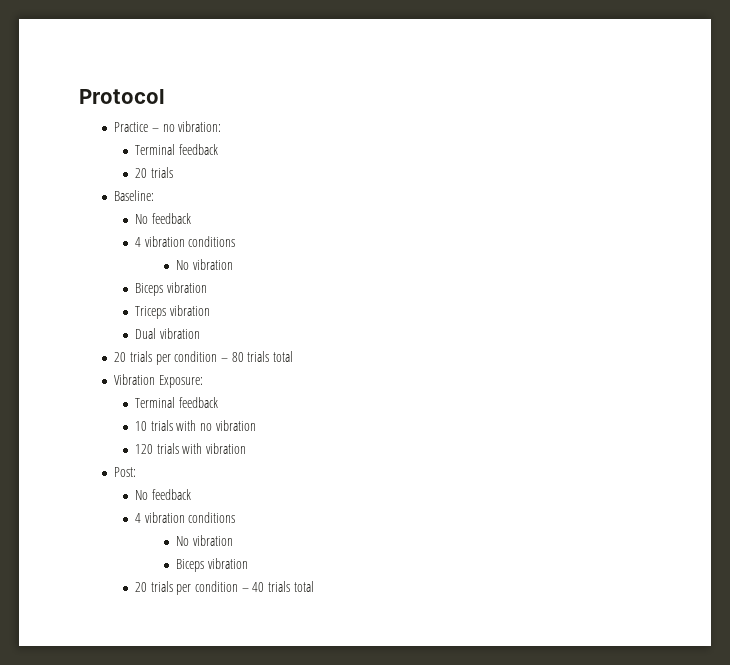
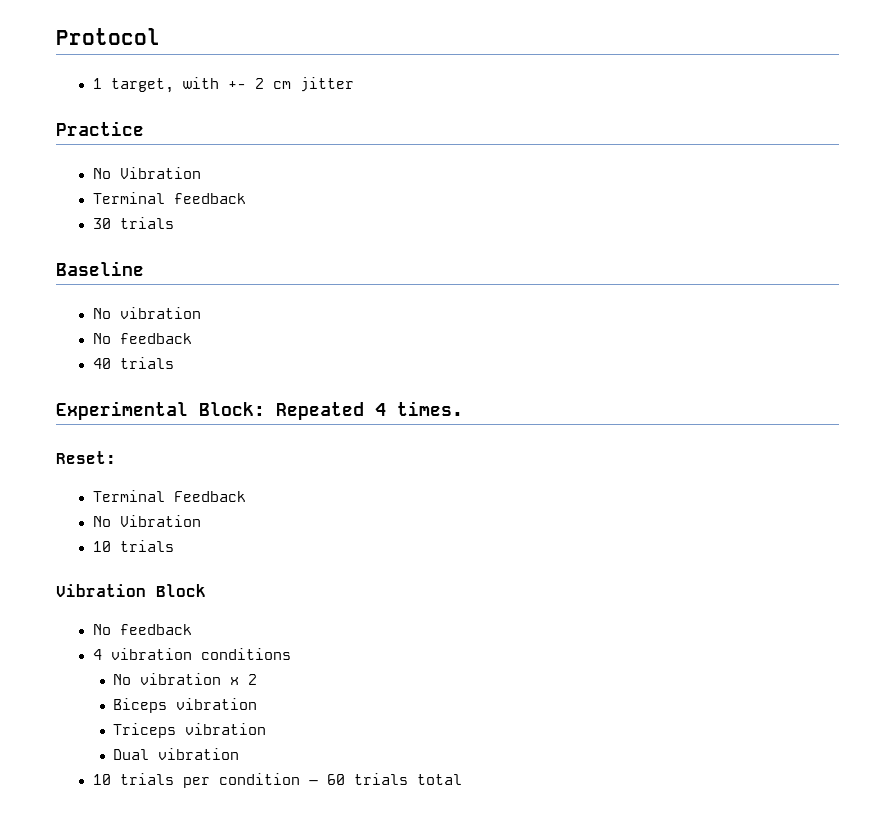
[114,121,222,132] [135,144,218,155] [135,167,173,178] [114,190,155,201] [135,213,191,224] [135,236,236,247] [176,259,233,270] Practice – no vibration: // Terminal feedback // 20 trials // Baseline: // No feedback // 4 vibration conditions // No vibration -> [92,77,354,93] [56,121,144,136] [92,167,201,179] [92,192,246,204] [92,217,174,229] [56,261,144,276] [92,307,201,319] [92,333,192,344] [92,357,174,369] [56,401,463,420] [56,451,116,464] [92,490,246,502] [92,515,201,527] [92,540,174,552] [56,584,206,597] [92,624,192,635] [92,648,291,660] [113,673,258,685] 1 target, with +- 2 cm jitter // Practice // No Vibration // Terminal feedback // 30 trials // Baseline // No vibration // No feedback // 40 trials // Experimental Block: Repeated 4 times. // Reset: // Terminal Feedback // No Vibration // 10 trials // Vibration Block // No feedback // 4 vibration conditions // No vibration x 2
[114,351,293,365] [114,374,204,388] [135,397,218,408] [135,420,256,431] [135,443,246,454] [114,467,137,477] [135,489,191,500] [135,512,236,523] [176,535,233,546] [176,558,248,572] [135,581,314,595] 20 trials per condition – 80 trials total // Vibration Exposure: // Terminal feedback // 10 trials with no vibration // 120 trials with vibration // Post: // No feedback // 4 vibration conditions // No vibration // Biceps vibration // 20 trials per condition – 40 trials total -> [92,773,462,788] 10 trials per condition – 60 trials total

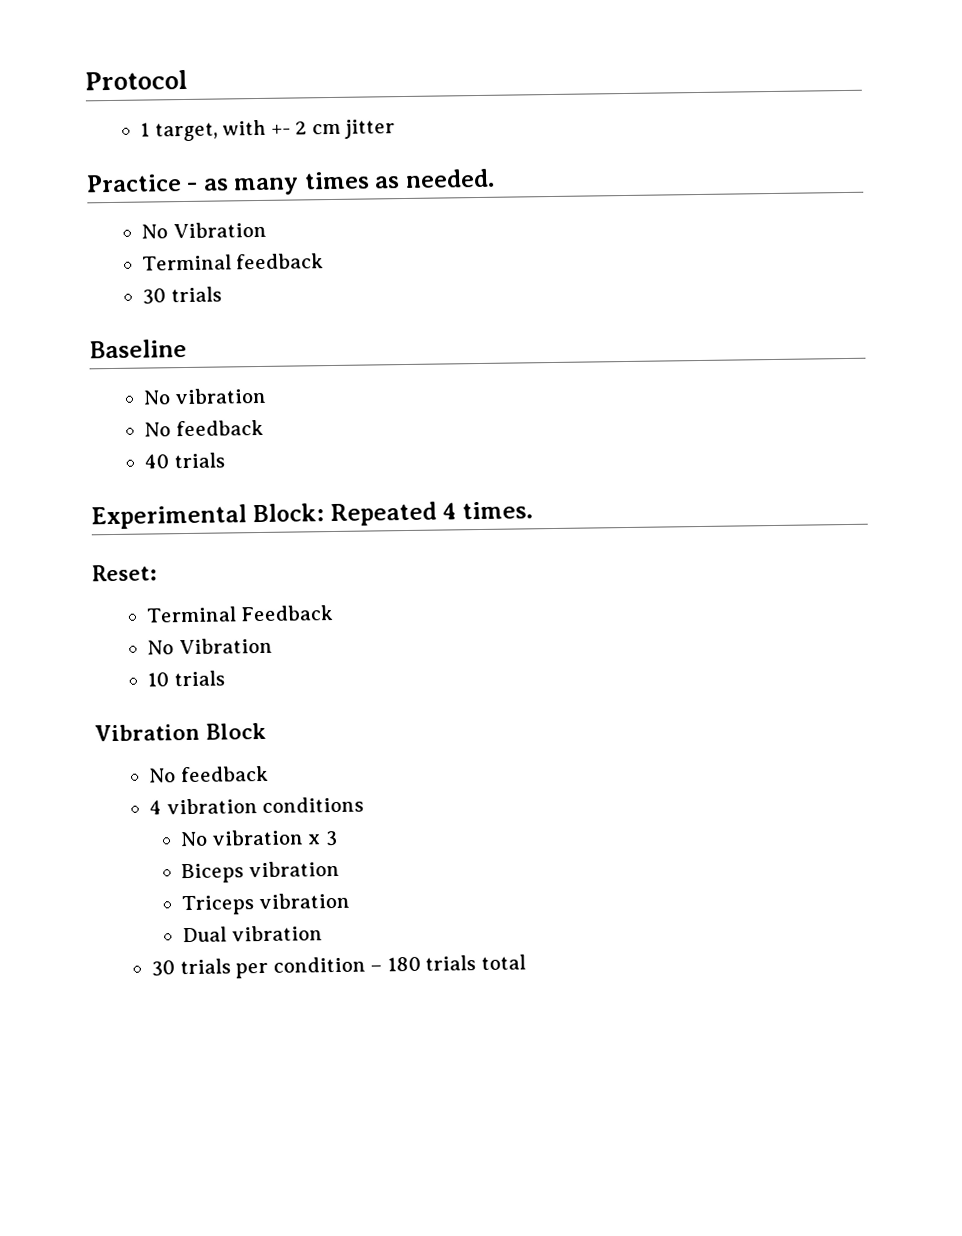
(144, 128) none -> [187,168,495,196] - as many times as needed.
[248,674,258,685] 2 -> [324,830,338,847] 3
[92,774,111,785] 10 -> [150,960,175,977] 30
[326,774,345,785] 60 -> [386,956,421,972] 180

